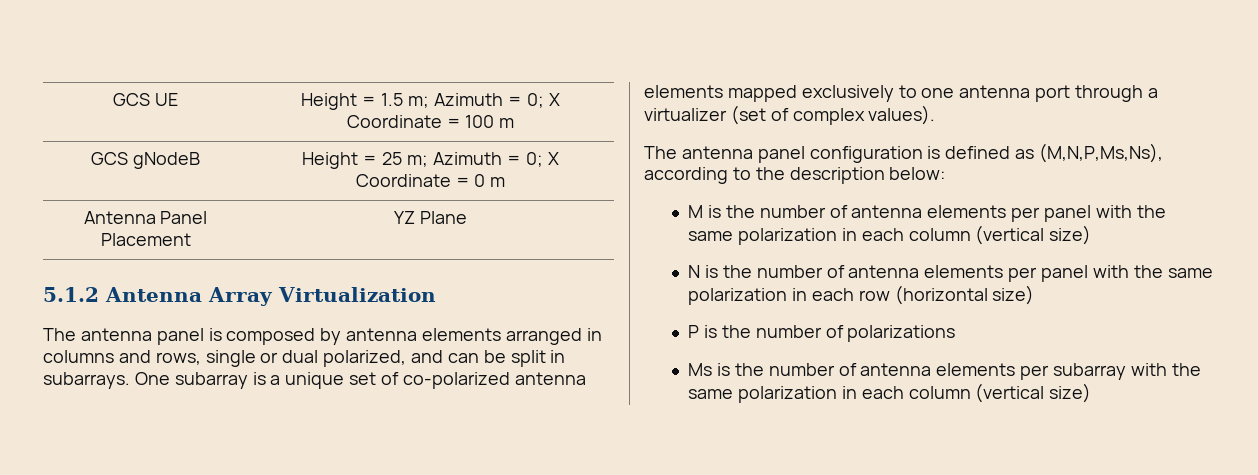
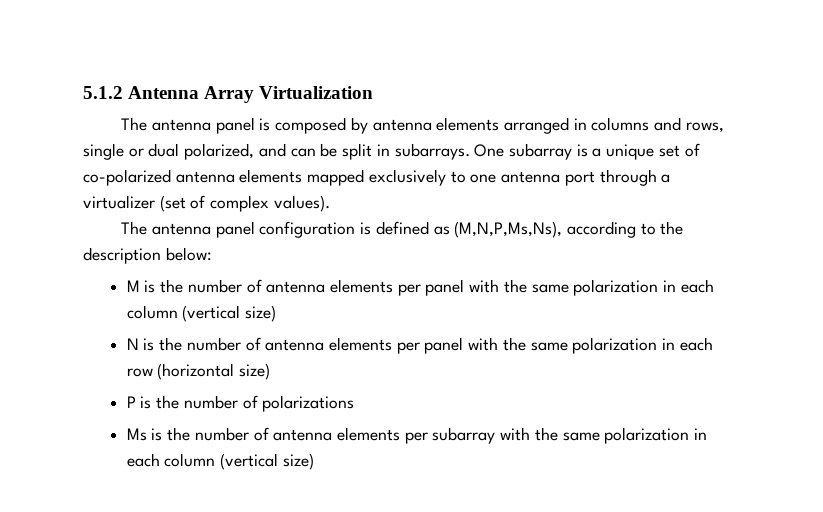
[113,93,178,106] [301,93,560,110] [346,115,515,128] [91,152,200,169] [302,152,559,169] [355,174,506,187] [83,211,208,224] [100,233,191,246] [394,211,467,224] GCS UE | Height = 1.5 m; Azimuth = 0; X Coordinate = 100 m // GCS gNodeB | Height = 25 m; Azimuth = 0; X Coordinate = 0 m // Antenna Panel Placement | YZ Plane // -> (83, 92) none

